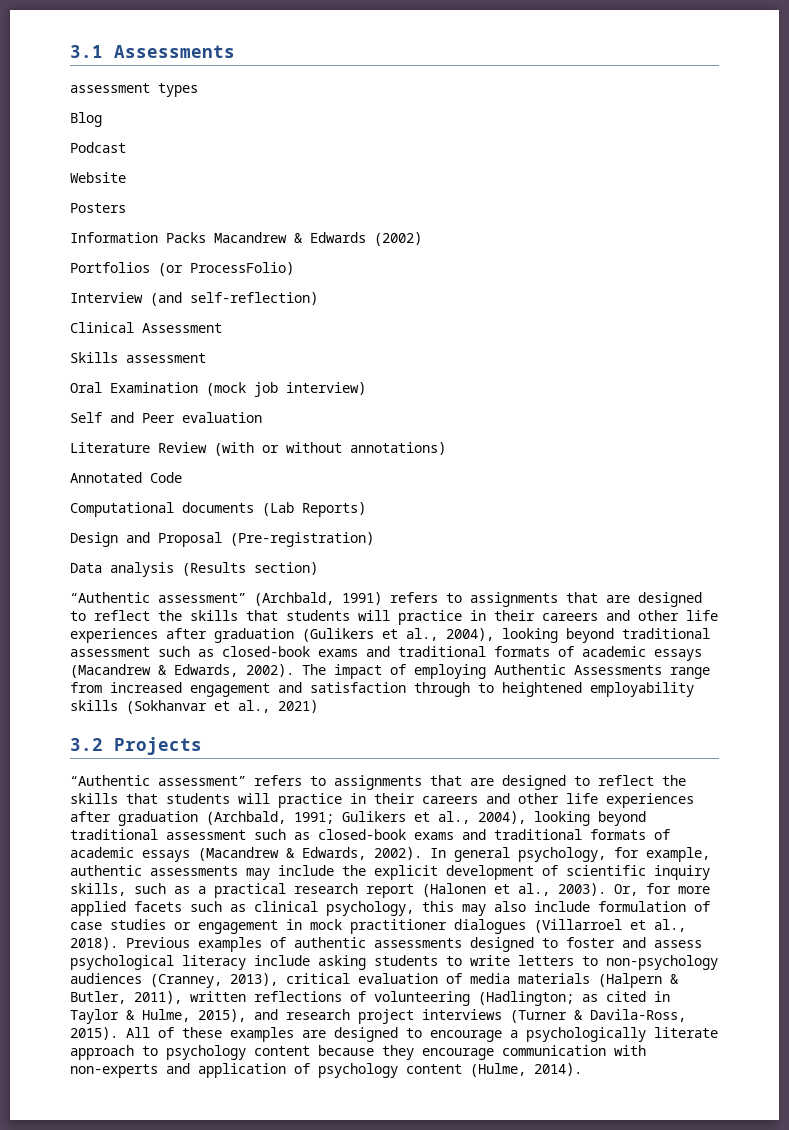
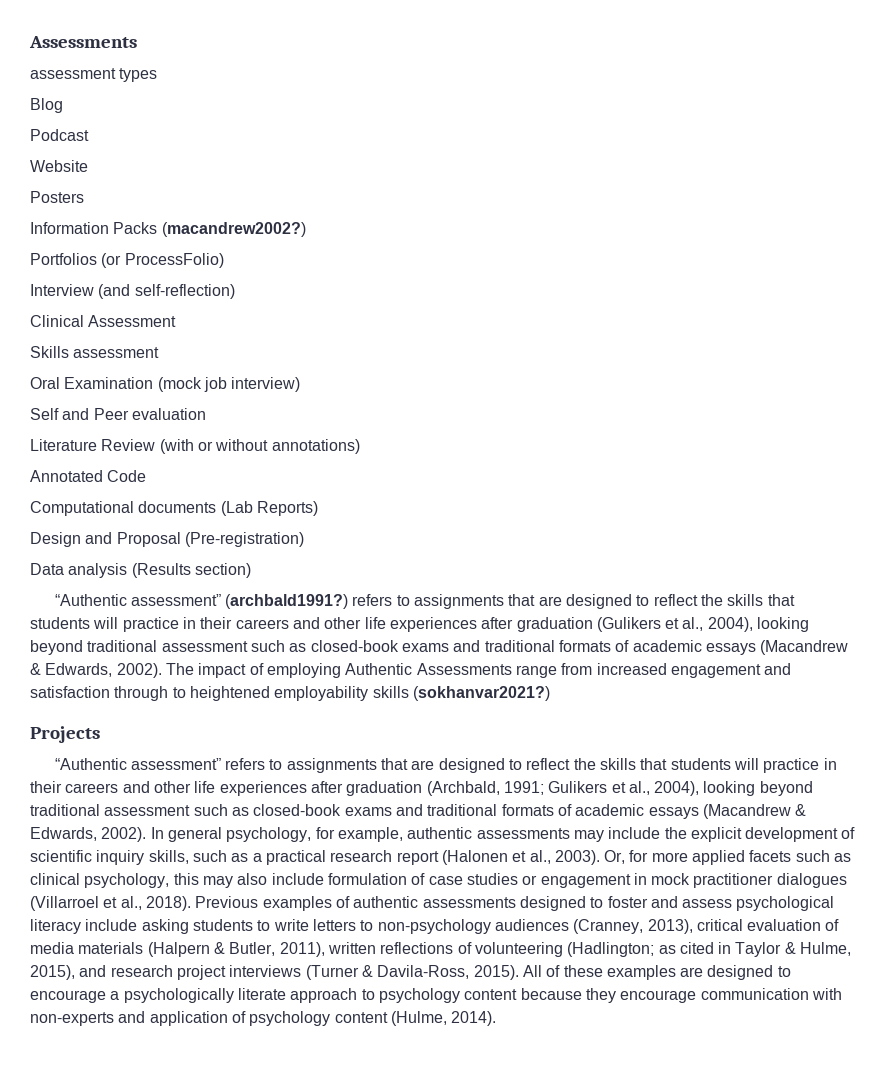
[70,45,103,58] 3.1 -> (29, 42) none
[214,232,422,246] Macandrew & Edwards (2002) -> [161,222,306,237] (macandrew2002?)
[254,592,382,606] (Archbald, 1991) -> [225,594,349,609] (archbald1991?)
[126,700,318,714] [70,738,103,751] (Sokhanvar et al., 2021) // 3.2 -> [412,686,550,701] (sokhanvar2021?) //

